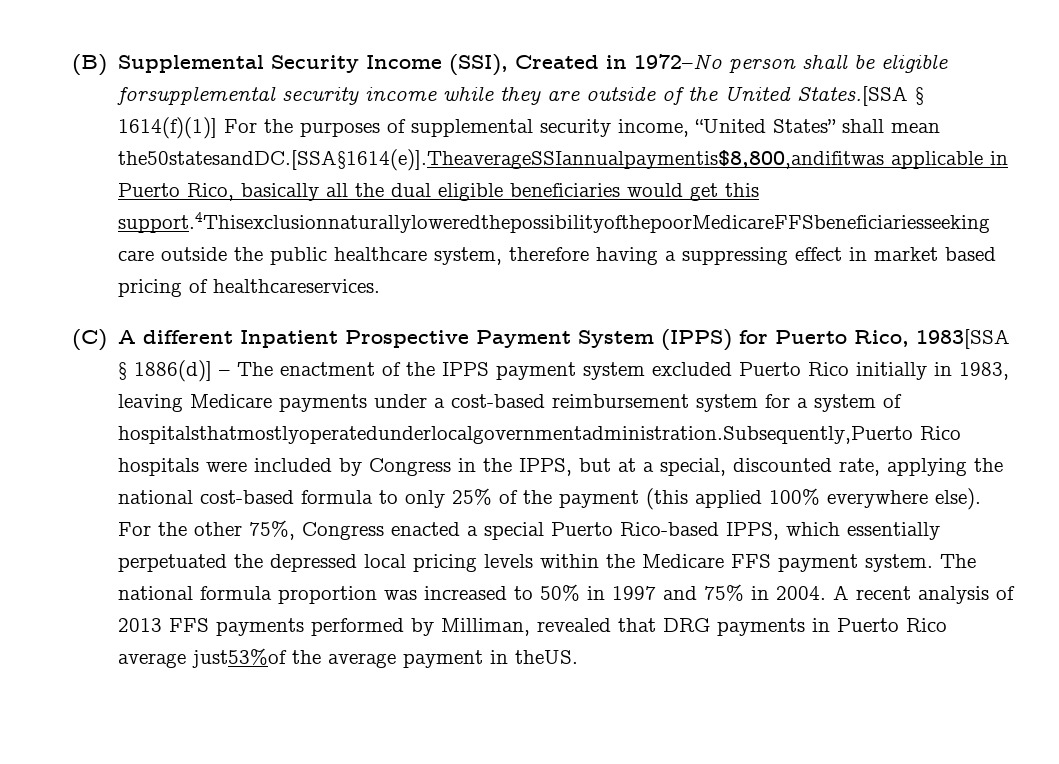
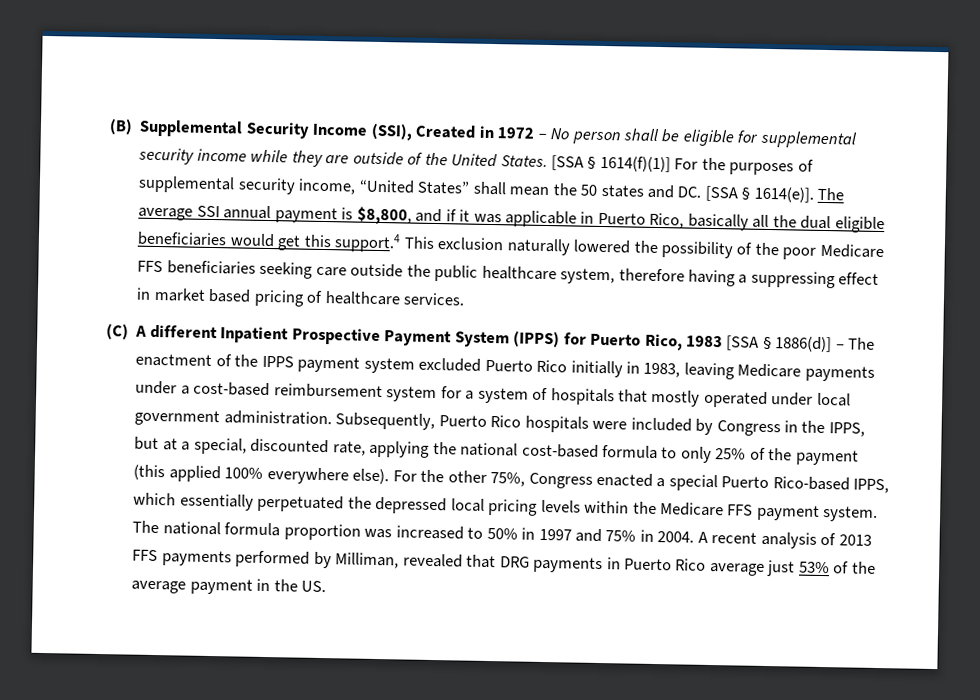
[633,54,722,69] 1972–No -> [497,127,570,140] 1972 – No
[116,86,276,105] forsupplemental -> [737,130,857,149] for supplemental
[796,86,908,106] States.[SSA -> [500,155,585,171] States. [SSA
[117,149,884,171] the50statesandDC.[SSA§1614(e)].TheaverageSSIannualpaymentis$8,800,andifitwas -> [552,183,845,203] [138,205,502,225] the 50 states and DC. [SSA § 1614(e)]. The average SSI annual payment is $8,800, and if it was
[117,212,990,233] support.4ThisexclusionnaturallyloweredthepossibilityofthepoorMedicareFFSbeneficiariesseeking -> [334,233,884,260] [137,260,314,279] support.4 This exclusion naturally lowered the possibility of the poor Medicare FFS beneficiaries seeking
[212,279,380,293] healthcareservices. -> [324,291,466,306] healthcare services.
[915,329,1010,349] 1983[SSA -> [686,335,760,351] 1983 [SSA
[117,426,913,444] hospitalsthatmostlyoperatedunderlocalgovernmentadministration.Subsequently,Puerto -> [550,388,851,408] [134,409,487,431] hospitals that mostly operated under local government administration. Subsequently, Puerto
[191,648,287,668] just53%of -> [766,560,850,577] just 53% of
[514,650,578,664] theUS. -> [273,579,327,593] the US.

